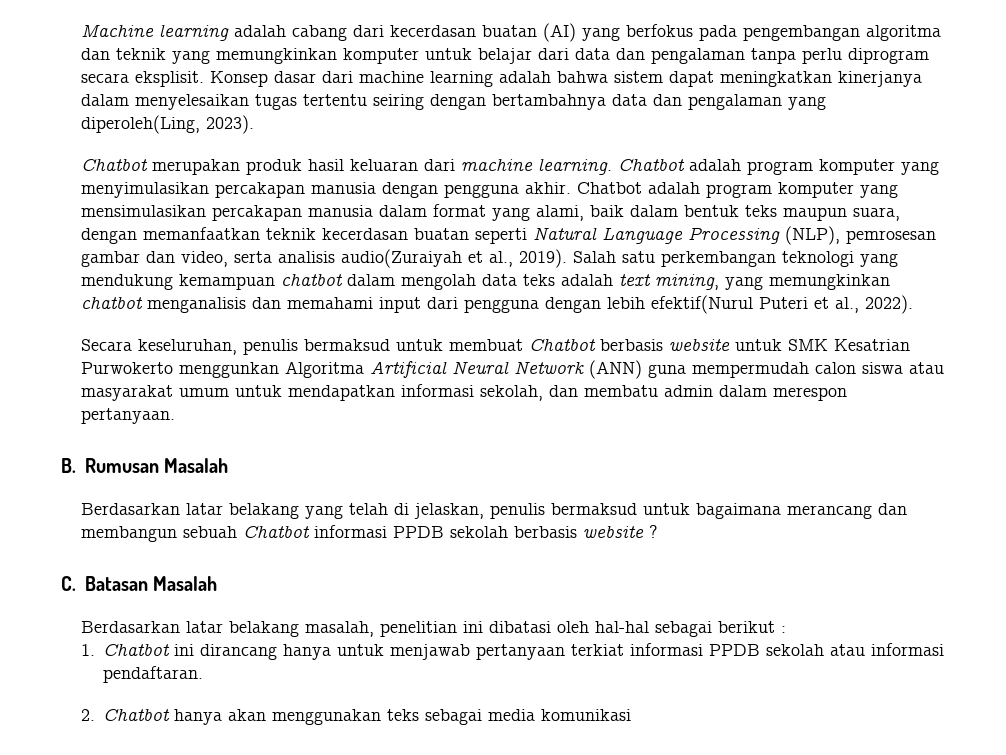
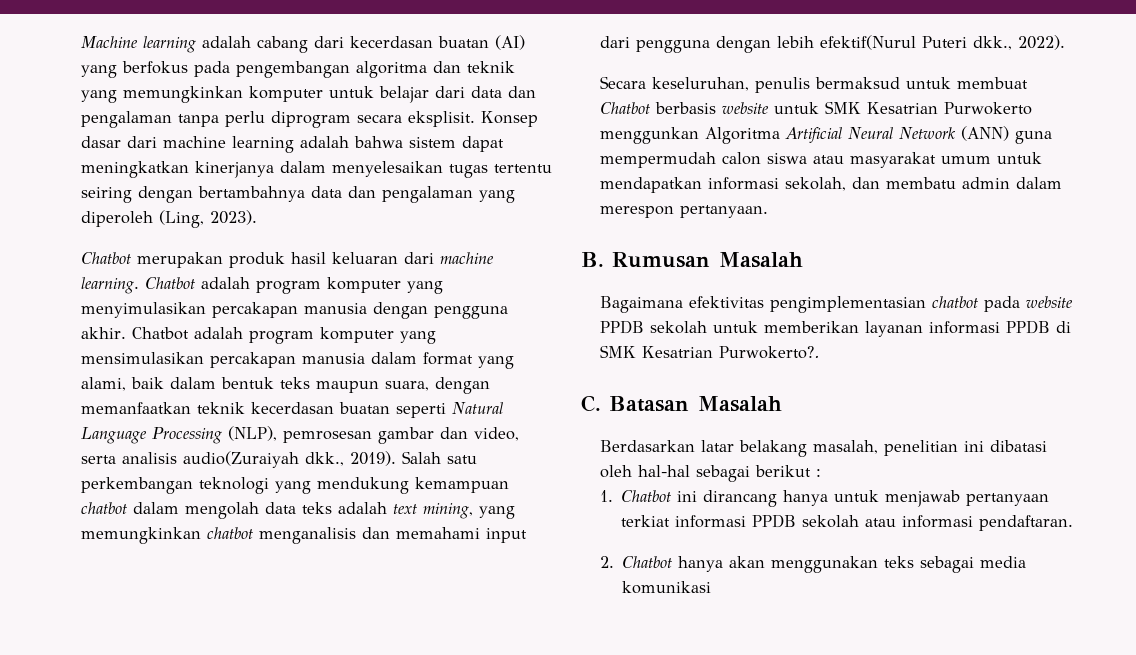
[80,115,200,134] diperoleh(Ling, -> [80,210,204,228] diperoleh (Ling,
[467,251,513,267] et al., -> [304,452,344,466] dkk.,
[813,297,859,313] et al., -> [972,36,1012,50] dkk.,
[80,503,907,519] [80,525,658,542] Berdasarkan latar belakang yang telah di jelaskan, penulis bermaksud untuk bagaimana merancang dan membangun sebuah Chatbot informasi PPDB sekolah berbasis website ? -> [599,296,1073,313] [599,320,1071,337] [599,345,820,359] Bagaimana efektivitas pengimplementasian chatbot pada website PPDB sekolah untuk memberikan layanan informasi PPDB di SMK Kesatrian Purwokerto?.

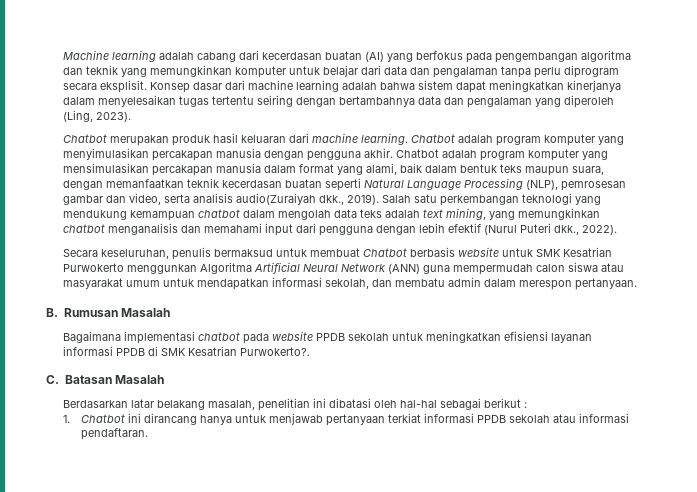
[819,35,916,50] efektif(Nurul -> [448,223,518,235] efektif (Nurul
[688,296,926,313] efektivitas pengimplementasian -> [124,331,196,344] implementasi
[763,321,859,333] memberikan -> [426,331,549,343] meningkatkan efisiensi
[599,556,1026,573] [621,581,711,594] // 2. Chatbot hanya akan menggunakan teks sebagai media komunikasi -> (148, 434) none

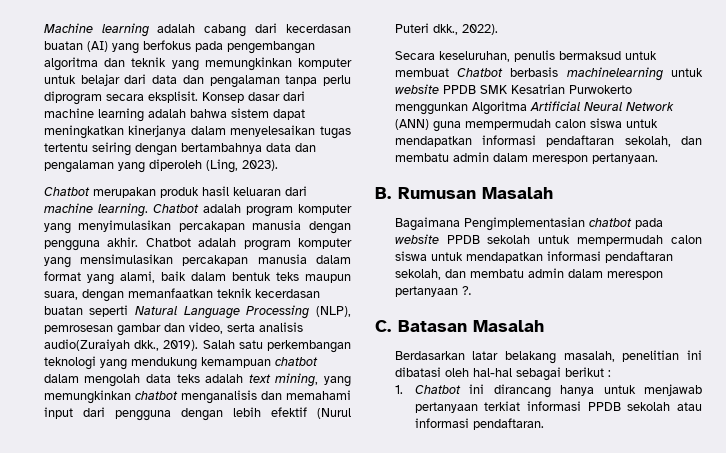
[458,247,534,257] website untuk -> [566,67,703,81] [394,84,476,94] machinelearning untuk website PPDB
[601,263,625,272] [63,277,323,290] atau masyarakat umum untuk mendapatkan informasi -> [625,119,658,128] [394,135,615,147] untuk mendapatkan informasi pendaftaran
[124,331,196,344] implementasi -> [463,217,585,231] Pengimplementasian
[426,331,593,343] [63,346,311,356] meningkatkan efisiensi layanan informasi PPDB di SMK Kesatrian Purwokerto?. -> [577,235,702,246] [394,251,673,263] [394,268,663,280] [394,286,472,297] mempermudah calon siswa untuk mendapatkan informasi pendaftaran sekolah, dan membatu admin dalam merespon pertanyaan ?.

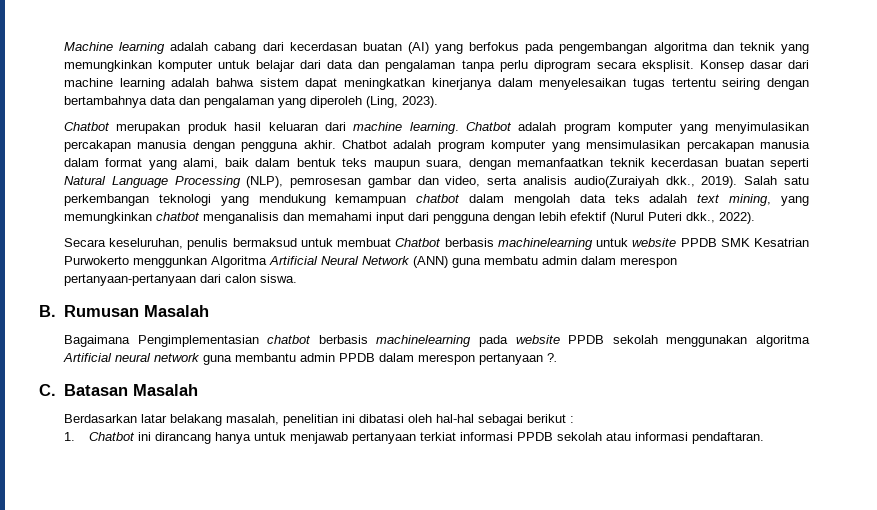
[464,118,658,130] [394,135,702,147] [394,152,658,164] mempermudah calon siswa untuk mendapatkan informasi pendaftaran sekolah, dan membatu admin dalam merespon pertanyaan. -> [483,256,677,268] [63,274,297,286] membatu admin dalam merespon pertanyaan-pertanyaan dari calon siswa.
(632, 222) none -> [318,335,472,347] berbasis machinelearning
[538,235,702,246] [394,251,673,263] [394,268,564,280] untuk mempermudah calon siswa untuk mendapatkan informasi pendaftaran sekolah, dan membatu admin -> [666,335,810,347] [62,353,375,365] menggunakan algoritma Artificial neural network guna membantu admin PPDB

